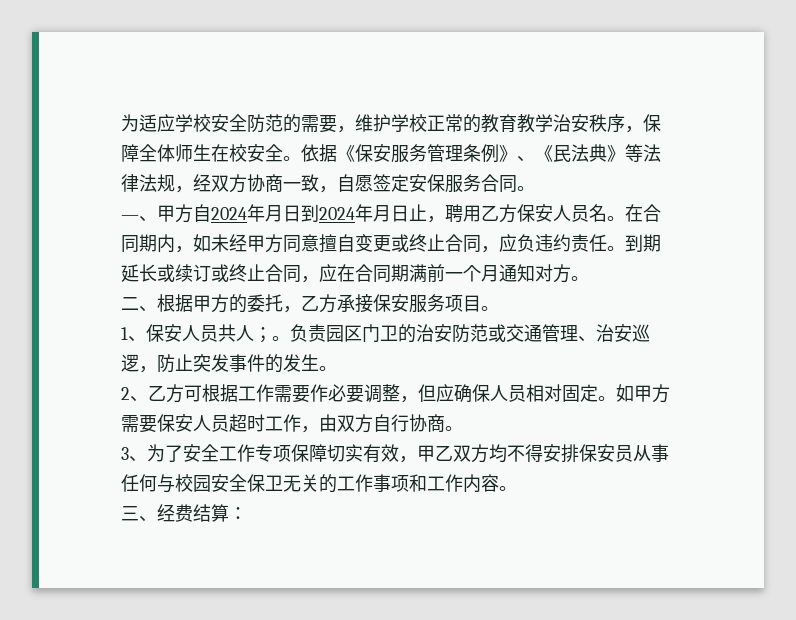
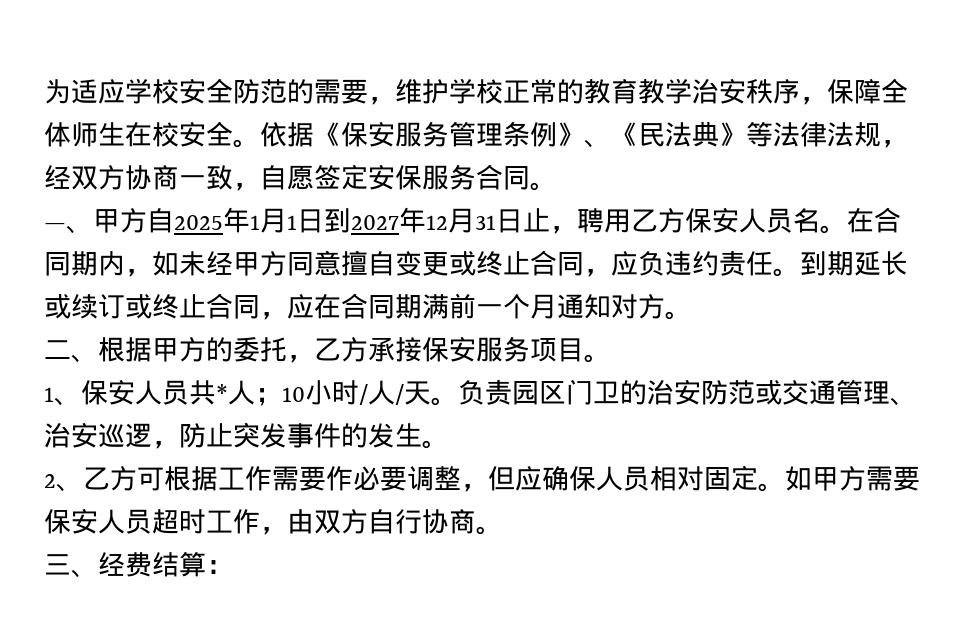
[211,204,391,222] 2024年月日到2024年月 -> [174,207,496,233] 2025年1月1日到2027年12月31
[236,325,272,343] 人； -> [216,380,431,406] *人；10小时/人/天
[121,444,669,463] [121,474,517,493] // 3、为了安全工作专项保障切实有效，甲乙双方均不得安排保安员从事任何与校园安全保卫无关的工作事项和工作内容。 -> (503, 530) none

